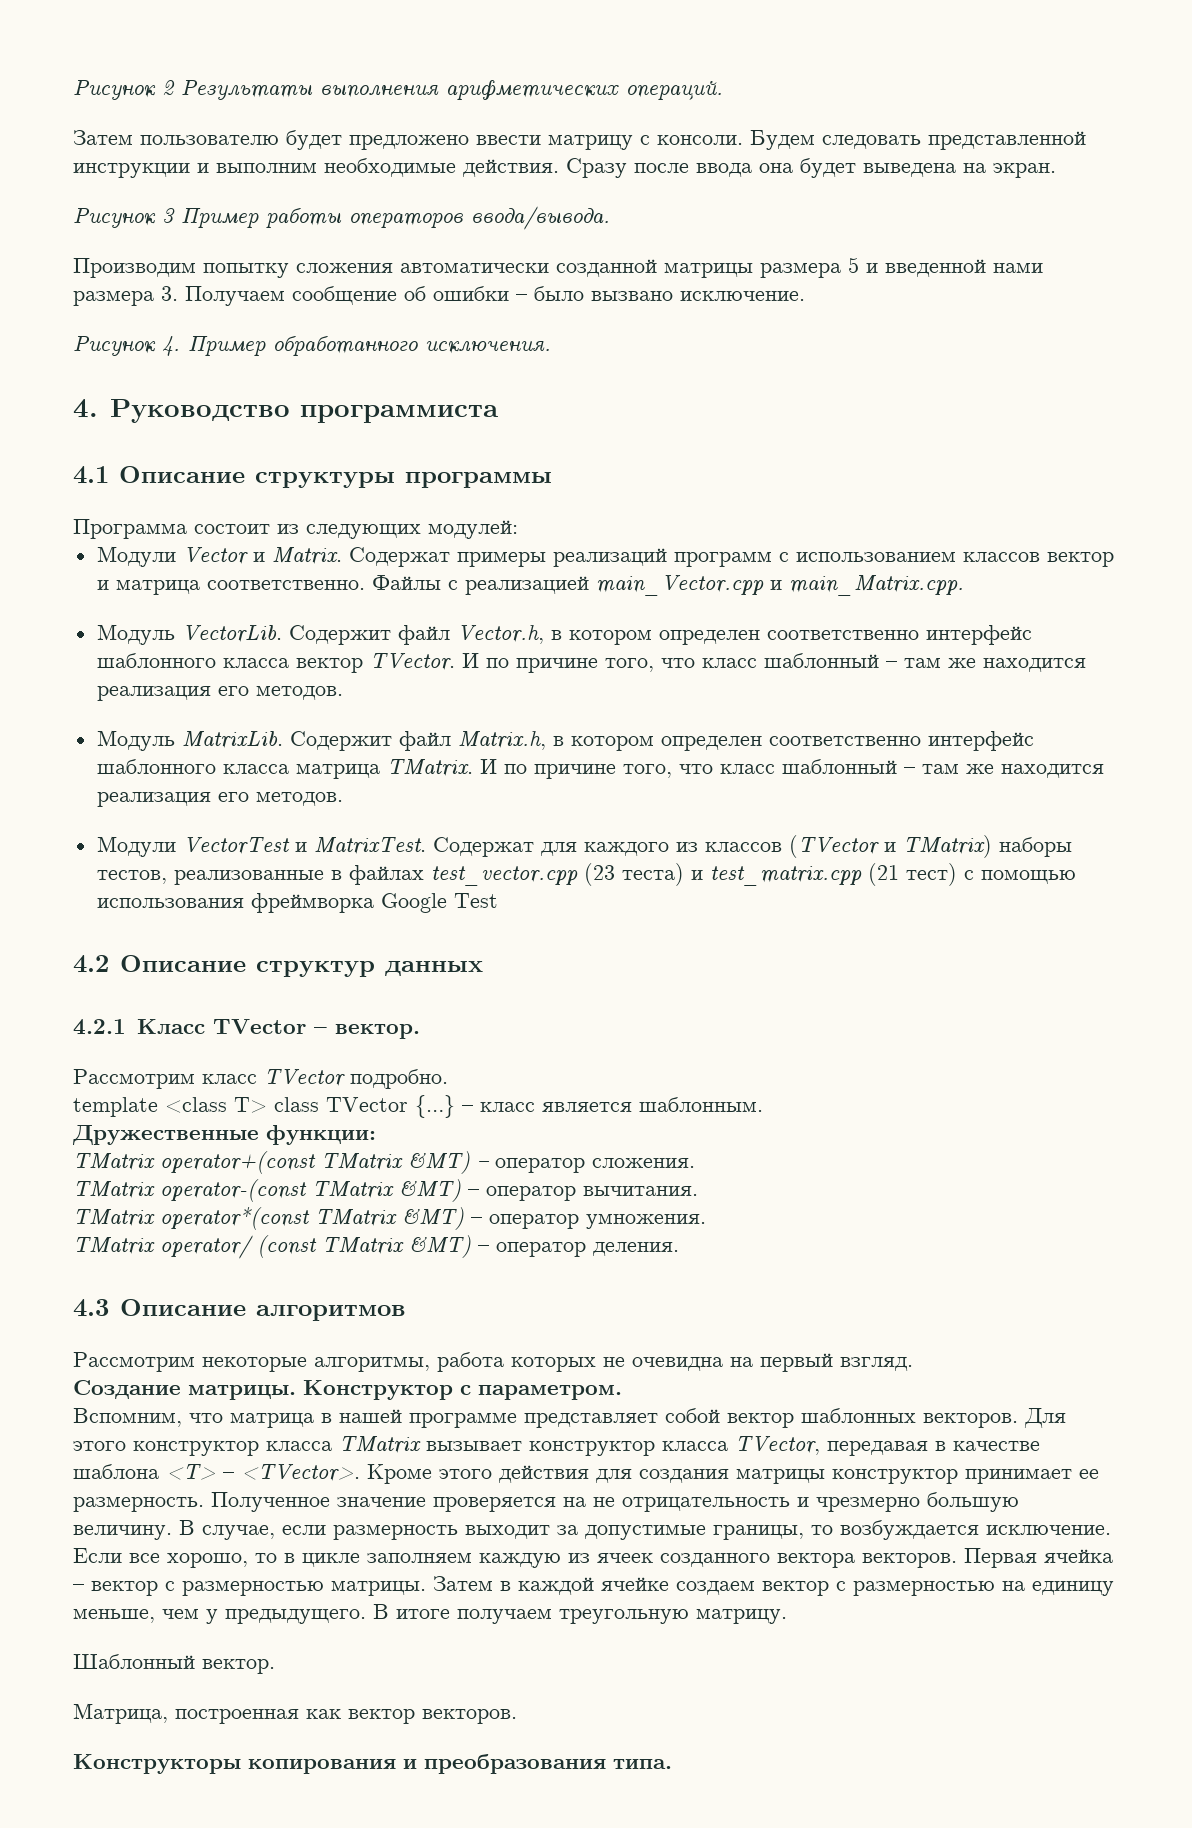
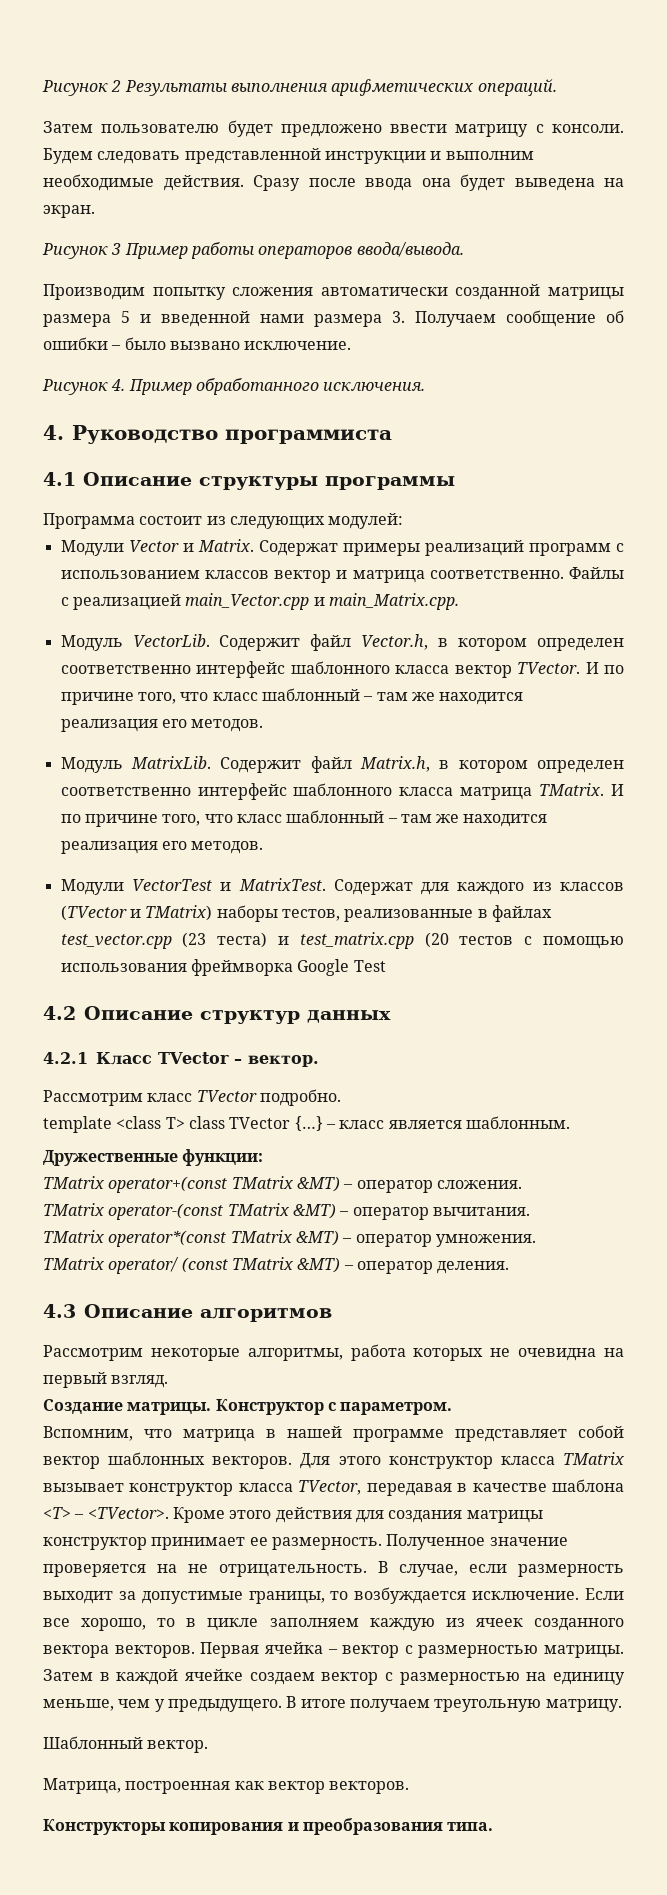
[867,863,957,886] (21 тест) -> [424,932,514,948] (20 тестов
[622,1492,1019,1512] [73,1525,172,1540] отрицательность и чрезмерно большую величину. -> [219,1564,367,1577] отрицательность.

